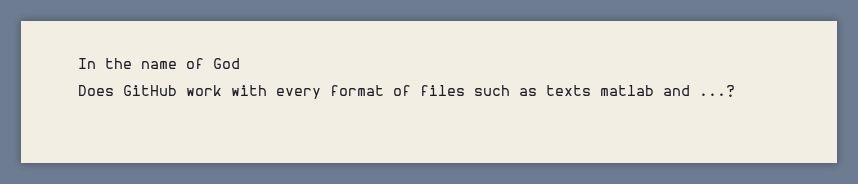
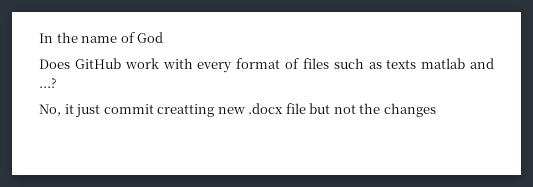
(735, 91) none -> [39,103,436,118] // No, it just commit creatting new .docx file but not the changes

